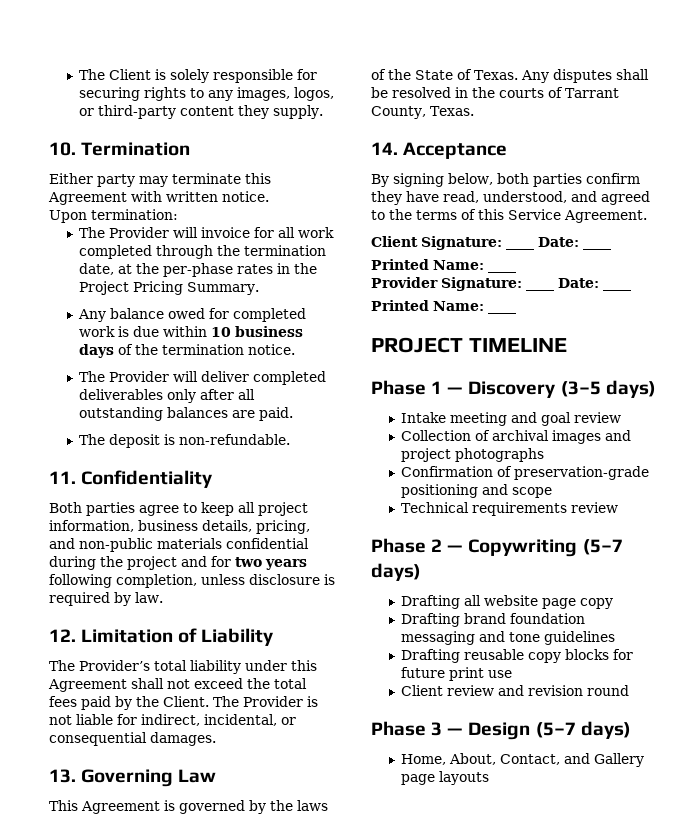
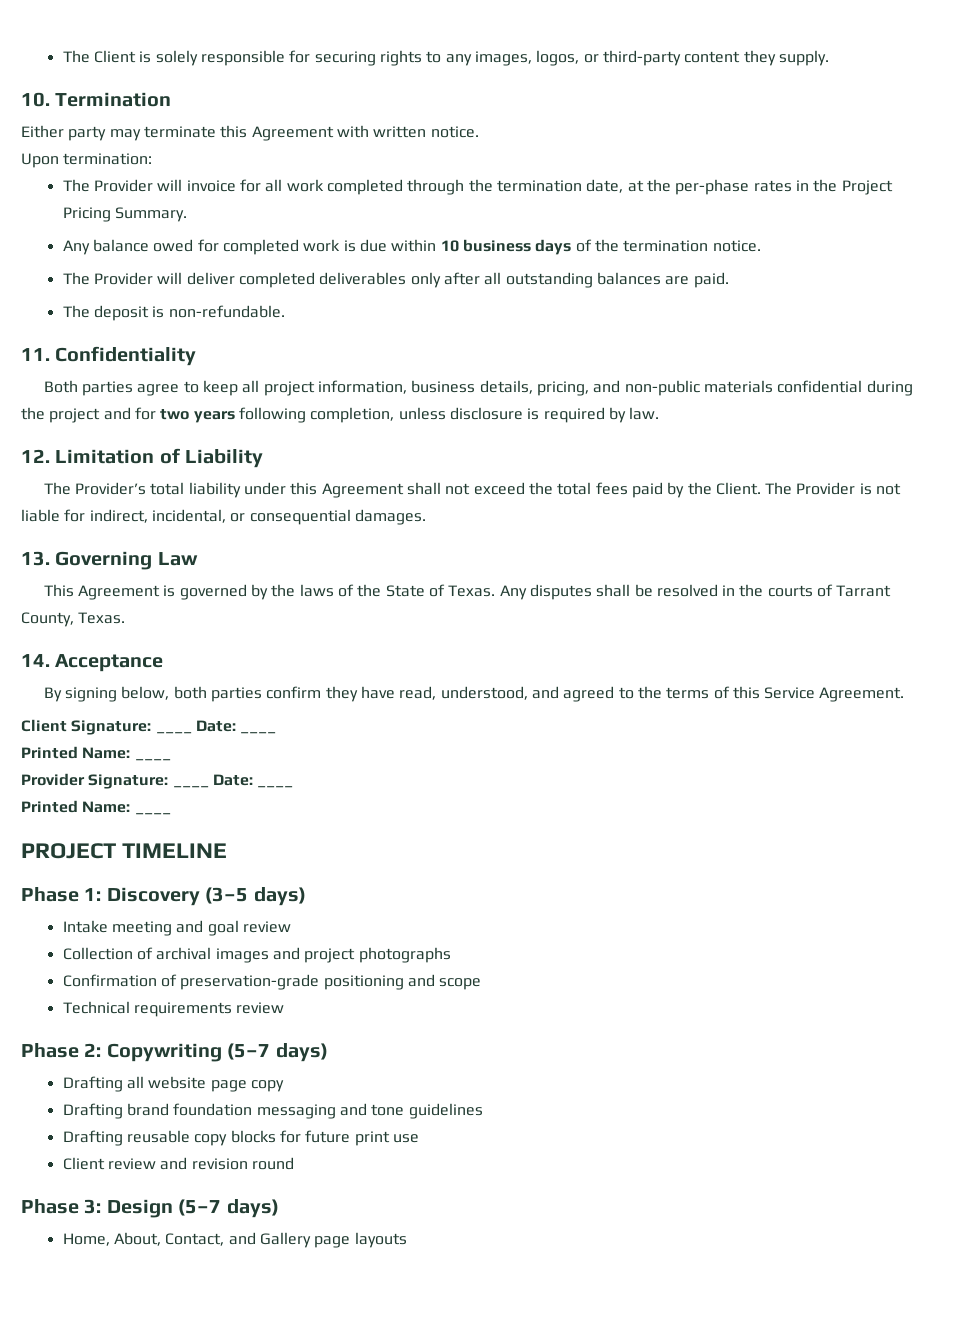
[431,381,464,394] 1 — -> [84,888,102,901] 1:
[431,539,464,552] 2 — -> [84,1043,102,1057] 2:
[431,722,464,736] 3 — -> [84,1199,102,1214] 3:

